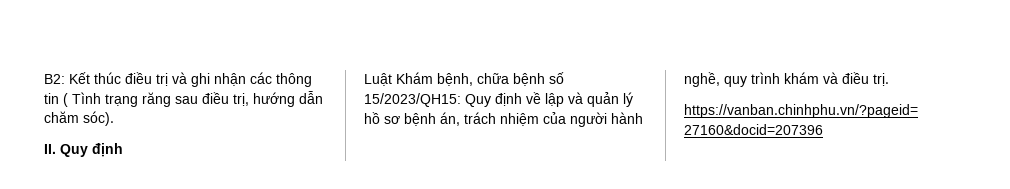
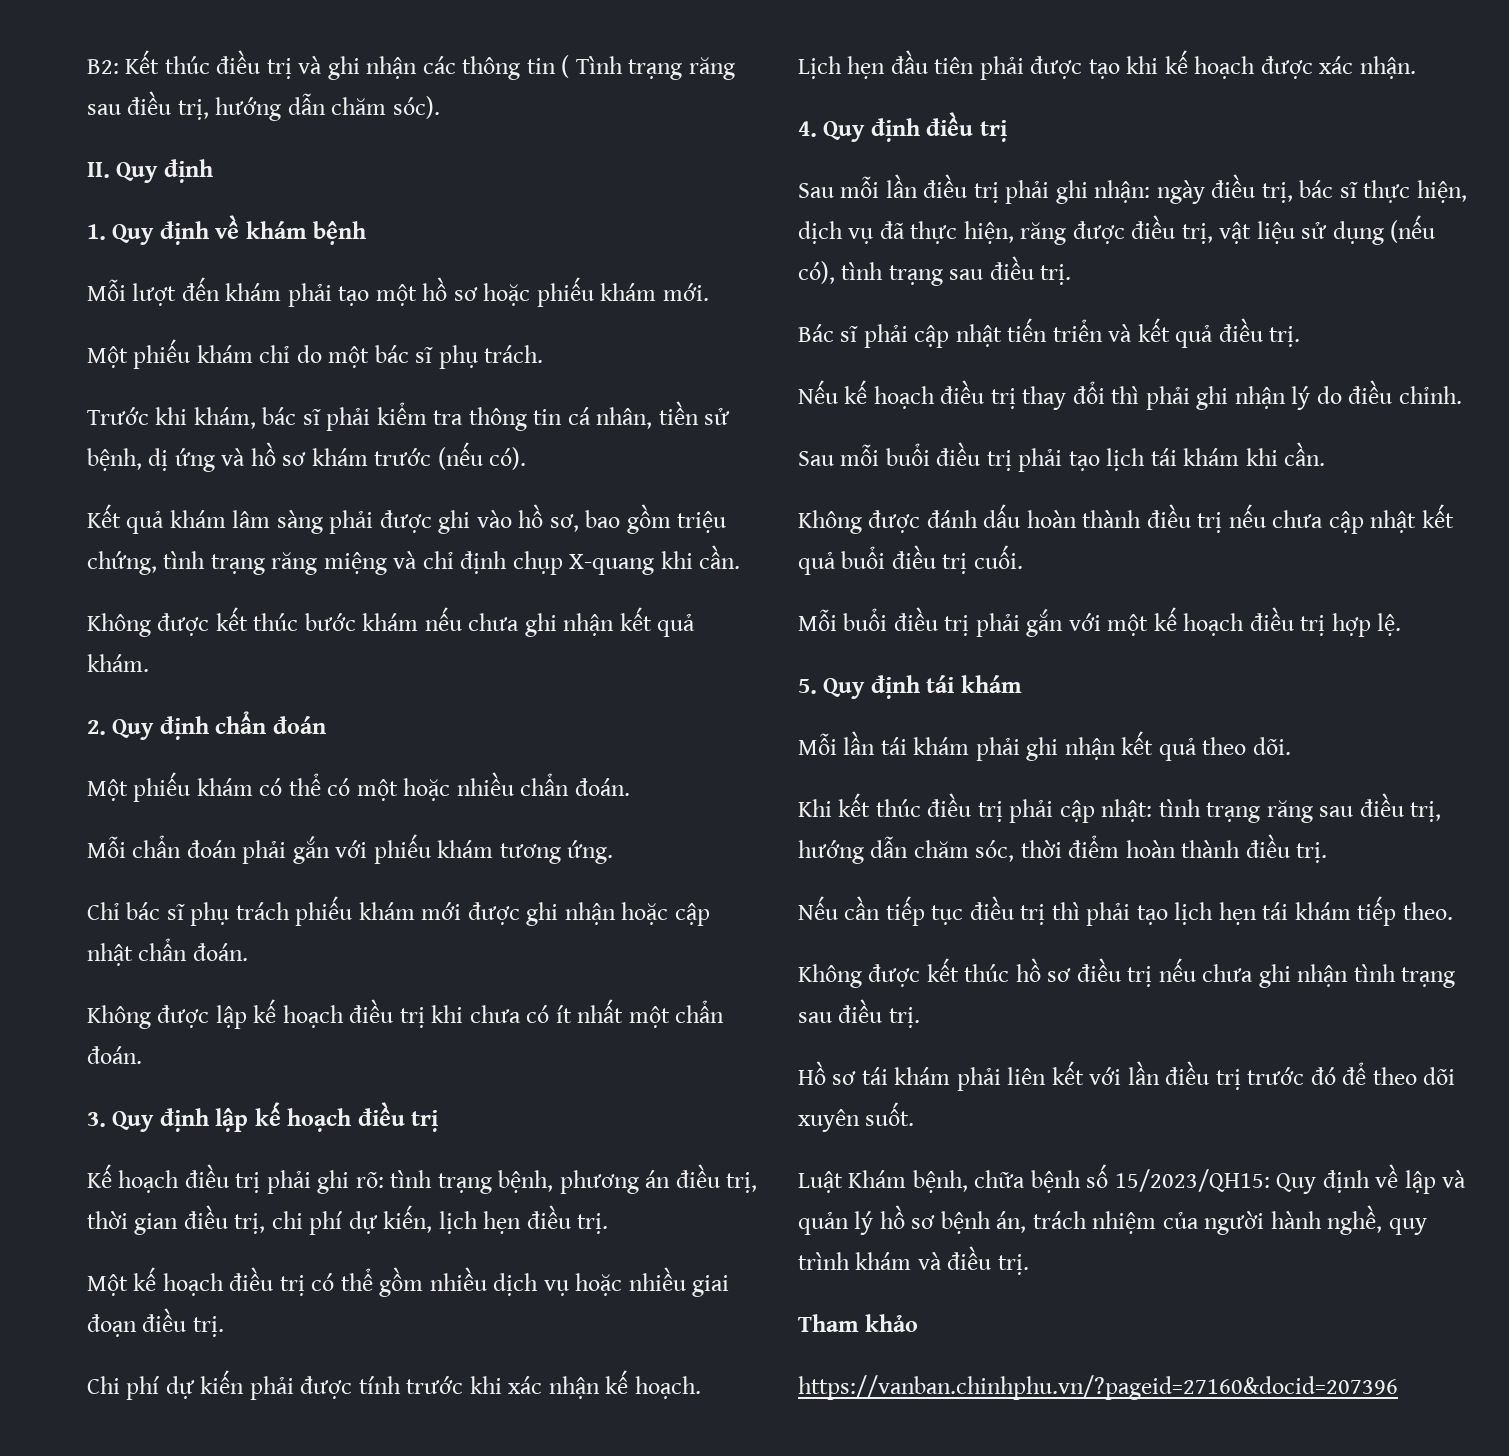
(123, 150) none -> [87,215,367,245] [87,277,709,307] [87,339,544,369] [87,401,731,431] [87,442,527,472] [87,504,727,534] [87,545,741,575] [87,607,696,637] [87,654,149,672] [87,711,326,740] [87,772,630,802] [87,834,614,864] [87,896,710,926] [87,938,248,966] [87,999,725,1029] [87,1046,142,1064] [87,1102,439,1132] [87,1164,758,1194] [87,1205,609,1235] [87,1267,730,1297] [87,1308,224,1337] [87,1370,701,1400] [798,50,1416,80] [798,112,1007,142] [798,174,1467,204] [798,215,1436,245] [798,256,1072,286] [798,318,1301,348] [798,380,1462,410] [798,442,1326,472] [798,504,1454,534] [798,545,1023,575] [798,607,1402,637] [798,675,1022,699] [798,731,1291,761] [798,793,1442,823] [798,834,1328,864] [798,896,1453,926] [798,958,1456,988] [798,999,920,1028] [798,1061,1456,1091] [798,1102,915,1132] // 1. Quy định về khám bệnh // Mỗi lượt đến khám phải tạo một hồ sơ hoặc phiếu khám mới. // Một phiếu khám chỉ do một bác sĩ phụ trách. // Trước khi khám, bác sĩ phải kiểm tra thông tin cá nhân, tiền sử bệnh, dị ứng và hồ sơ khám trước (nếu có). // Kết quả khám lâm sàng phải được ghi vào hồ sơ, bao gồm triệu chứng, tình trạng răng miệng và chỉ định chụp X-quang khi cần. // Không được kết thúc bước khám nếu chưa ghi nhận kết quả khám. // 2. Quy định chẩn đoán // Một phiếu khám có thể có một hoặc nhiều chẩn đoán. // Mỗi chẩn đoán phải gắn với phiếu khám tương ứng. // Chỉ bác sĩ phụ trách phiếu khám mới được ghi nhận hoặc cập nhật chẩn đoán. // Không được lập kế hoạch điều trị khi chưa có ít nhất một chẩn đoán. // 3. Quy định lập kế hoạch điều trị // Kế hoạch điều trị phải ghi rõ: tình trạng bệnh, phương án điều trị, thời gian điều trị, chi phí dự kiến, lịch hẹn điều trị. // Một kế hoạch điều trị có thể gồm nhiều dịch vụ hoặc nhiều giai đoạn điều trị. // Chi phí dự kiến phải được tính trước khi xác nhận kế hoạch. // Lịch hẹn đầu tiên phải được tạo khi kế hoạch được xác nhận. // 4. Quy định điều trị // Sau mỗi lần điều trị phải ghi nhận: ngày điều trị, bác sĩ thực hiện, dịch vụ đã thực hiện, răng được điều trị, vật liệu sử dụng (nếu có), tình trạng sau điều trị. // Bác sĩ phải cập nhật tiến triển và kết quả điều trị. // Nếu kế hoạch điều trị thay đổi thì phải ghi nhận lý do điều chỉnh. // Sau mỗi buổi điều trị phải tạo lịch tái khám khi cần. // Không được đánh dấu hoàn thành điều trị nếu chưa cập nhật kết quả buổi điều trị cuối. // Mỗi buổi điều trị phải gắn với một kế hoạch điều trị hợp lệ. // 5. Quy định tái khám // Mỗi lần tái khám phải ghi nhận kết quả theo dõi. // Khi kết thúc điều trị phải cập nhật: tình trạng răng sau điều trị, hướng dẫn chăm sóc, thời điểm hoàn thành điều trị. // Nếu cần tiếp tục điều trị thì phải tạo lịch hẹn tái khám tiếp theo. // Không được kết thúc hồ sơ điều trị nếu chưa ghi nhận tình trạng sau điều trị. // Hồ sơ tái khám phải liên kết với lần điều trị trước đó để theo dõi xuyên suốt.
(889, 79) none -> [798,1314,919,1332] // Tham khảo

